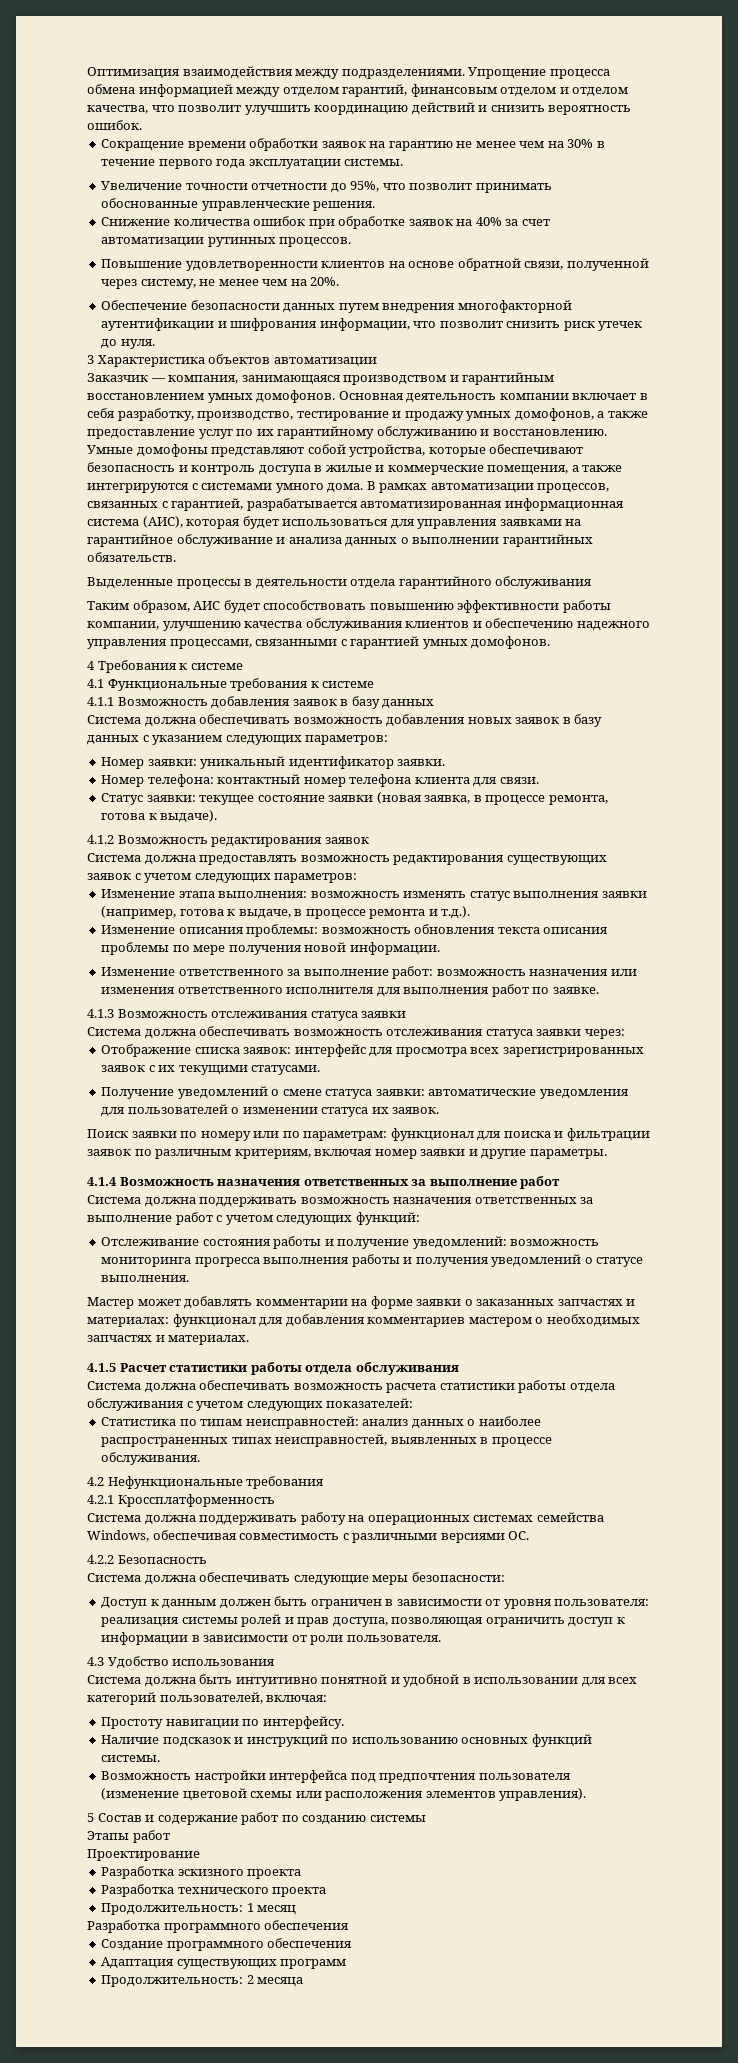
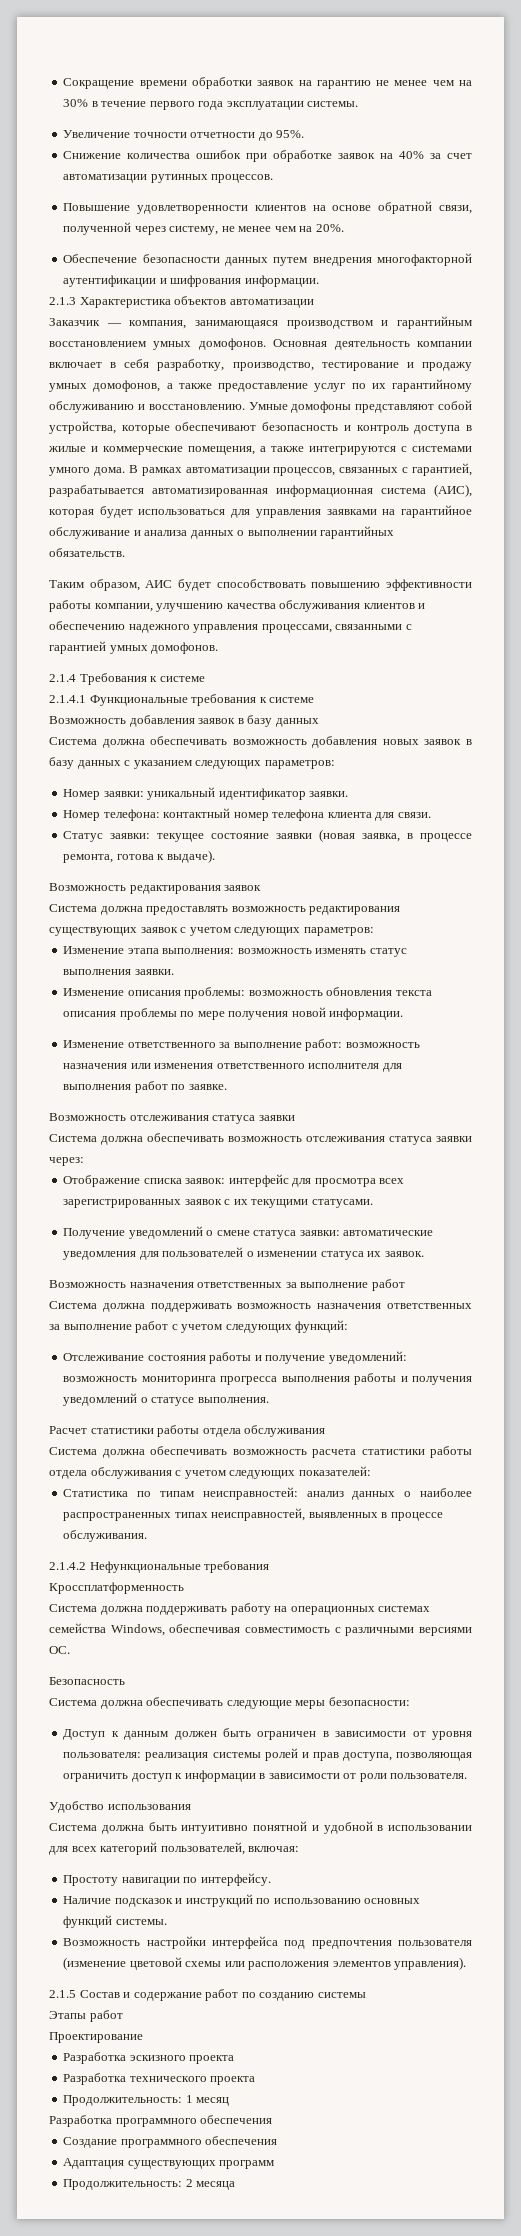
[87,66,610,79] [87,84,629,97] [87,102,632,115] [87,120,142,130] Оптимизация взаимодействия между подразделениями. Упрощение процесса обмена информацией между отделом гарантий, финансовым отделом и отделом качества, что позволит улучшить координацию действий и снизить вероятность ошибок. // -> (63, 83) none
[350,181,552,193] [101,198,376,211] 95%, что позволит принимать обоснованные управленческие решения. -> [276,130,305,138] 95%.
[319,318,643,331] [101,339,155,349] [87,355,94,364] информации, что позволит снизить риск утечек до нуля. // 3 -> [244,275,319,287] [49,297,76,305] информации. // 2.1.3
[87,576,593,589] // Выделенные процессы в деятельности отдела гарантийного обслуживания -> (125, 552) none
[87,661,95,670] 4 -> [49,674,76,682] 2.1.4
[87,679,104,688] 4.1 -> [49,695,86,703] 2.1.4.1
[87,697,114,706] 4.1.1 -> (315, 700) none
[87,835,114,844] 4.1.2 -> (215, 856) none
[601,891,647,898] [101,906,471,919] заявки (например, готова к выдаче, в процессе ремонта и т.д.). -> [134,969,174,975] заявки.
[87,1009,114,1018] 4.1.3 -> (227, 1087) none
[87,1128,650,1141] [87,1149,607,1159] [87,1177,117,1186] Поиск заявки по номеру или по параметрам: функционал для поиска и фильтрации заявок по различным критериям, включая номер заявки и другие параметры. // 4.1.4 -> (424, 1254) none
[87,1296,636,1309] [87,1314,640,1327] [87,1335,250,1345] [87,1363,116,1372] Мастер может добавлять комментарии на форме заявки о заказанных запчастях и материалах: функционал для добавления комментариев мастером о необходимых запчастях и материалах. // 4.1.5 -> (269, 1400) none
[87,1477,104,1486] 4.2 -> [49,1562,86,1570] 2.1.4.2
[87,1495,114,1504] 4.2.1 -> (270, 1567) none
[87,1555,114,1564] 4.2.2 -> (70, 1650) none
[87,1657,104,1666] 4.3 -> (468, 1776) none
[87,1813,94,1822] 5 -> [49,1990,76,1998] 2.1.5

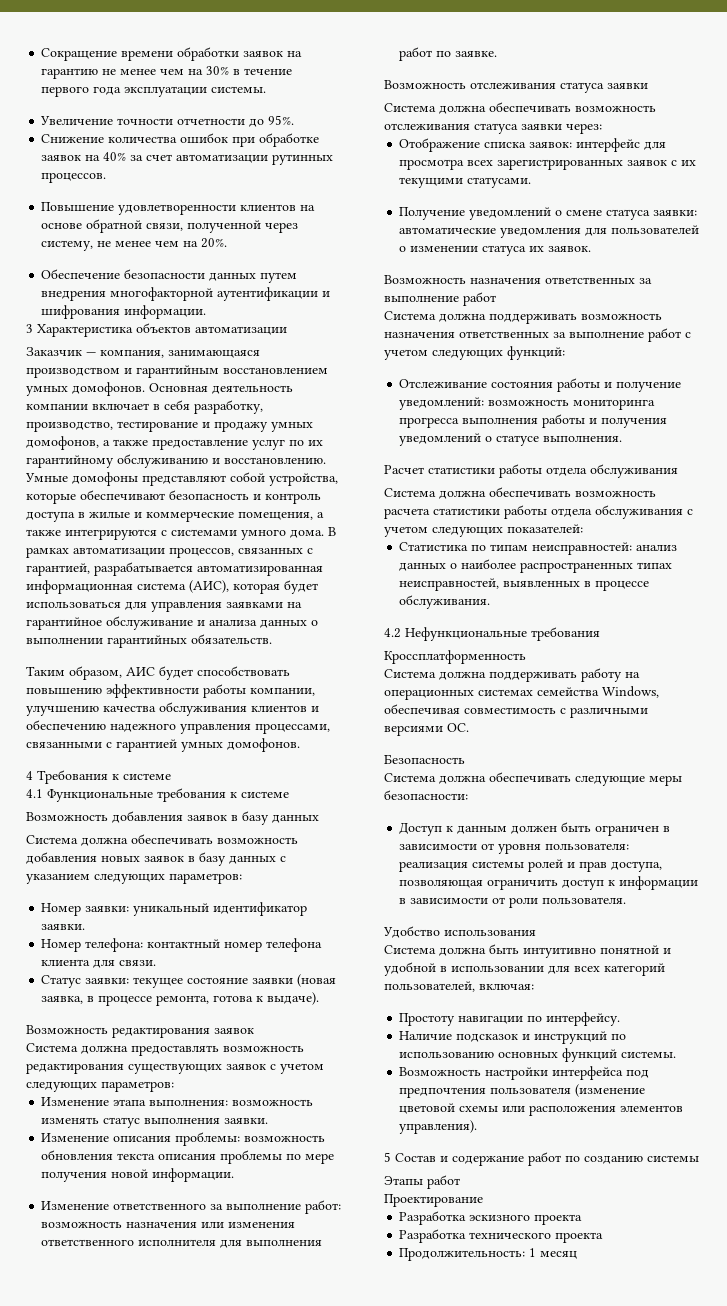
[49,297,76,305] 2.1.3 -> [26,324,33,333] 3
[49,674,76,682] 2.1.4 -> [26,771,33,780] 4
[49,695,86,703] 2.1.4.1 -> [26,789,43,798] 4.1
[49,1562,86,1570] 2.1.4.2 -> [384,628,401,638] 4.2
[49,1990,76,1998] 2.1.5 -> [384,1152,391,1162] 5
[49,2115,273,2127] [63,2136,278,2148] [63,2158,275,2169] [63,2179,236,2190] // Разработка программного обеспечения // Создание программного обеспечения // Адаптация существующих программ // Продолжительность: 2 месяца -> (578, 1255) none

